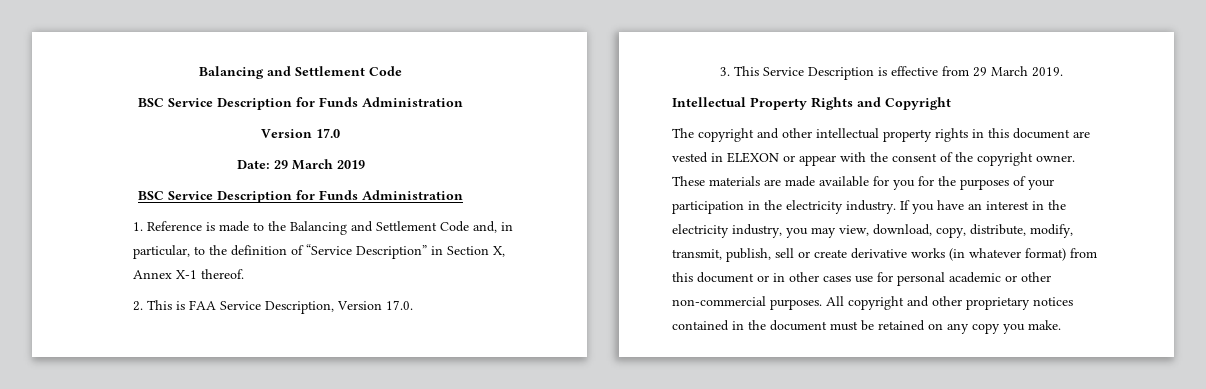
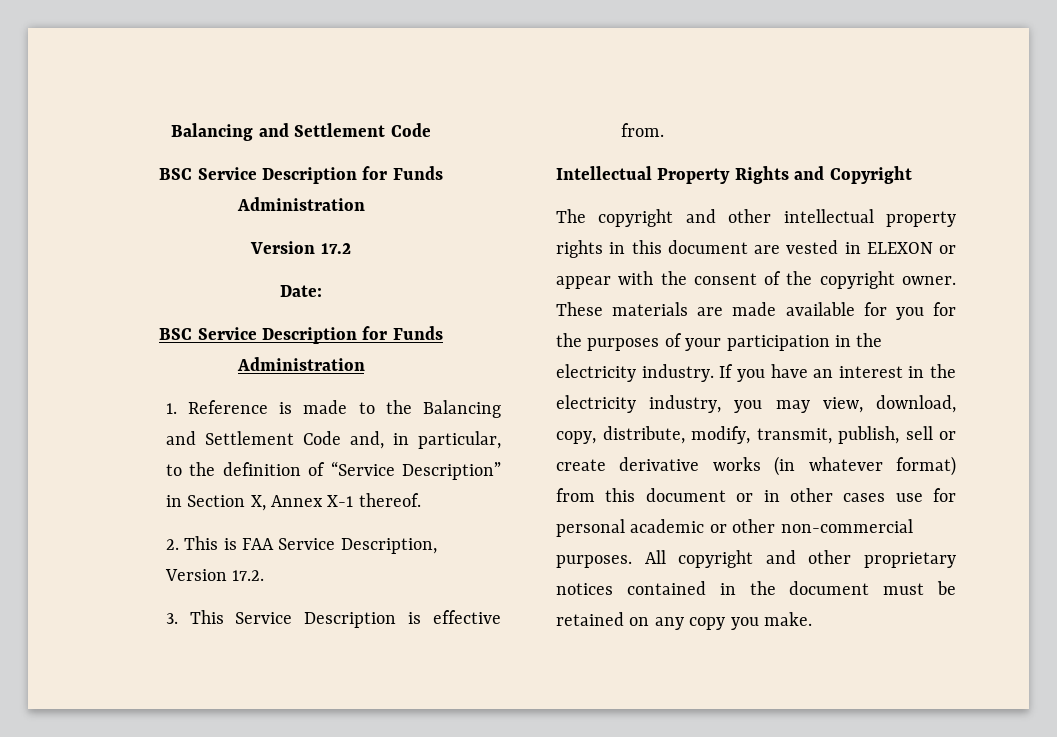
[316,128,340,138] 17.0 -> [320,243,351,254] 17.2
[273,159,365,170] 29 March 2019 -> (322, 291) none
[386,300,414,310] 17.0. -> [232,570,265,581] 17.2.
[942,66,1064,77] from 29 March 2019. -> [620,123,664,137] from.

